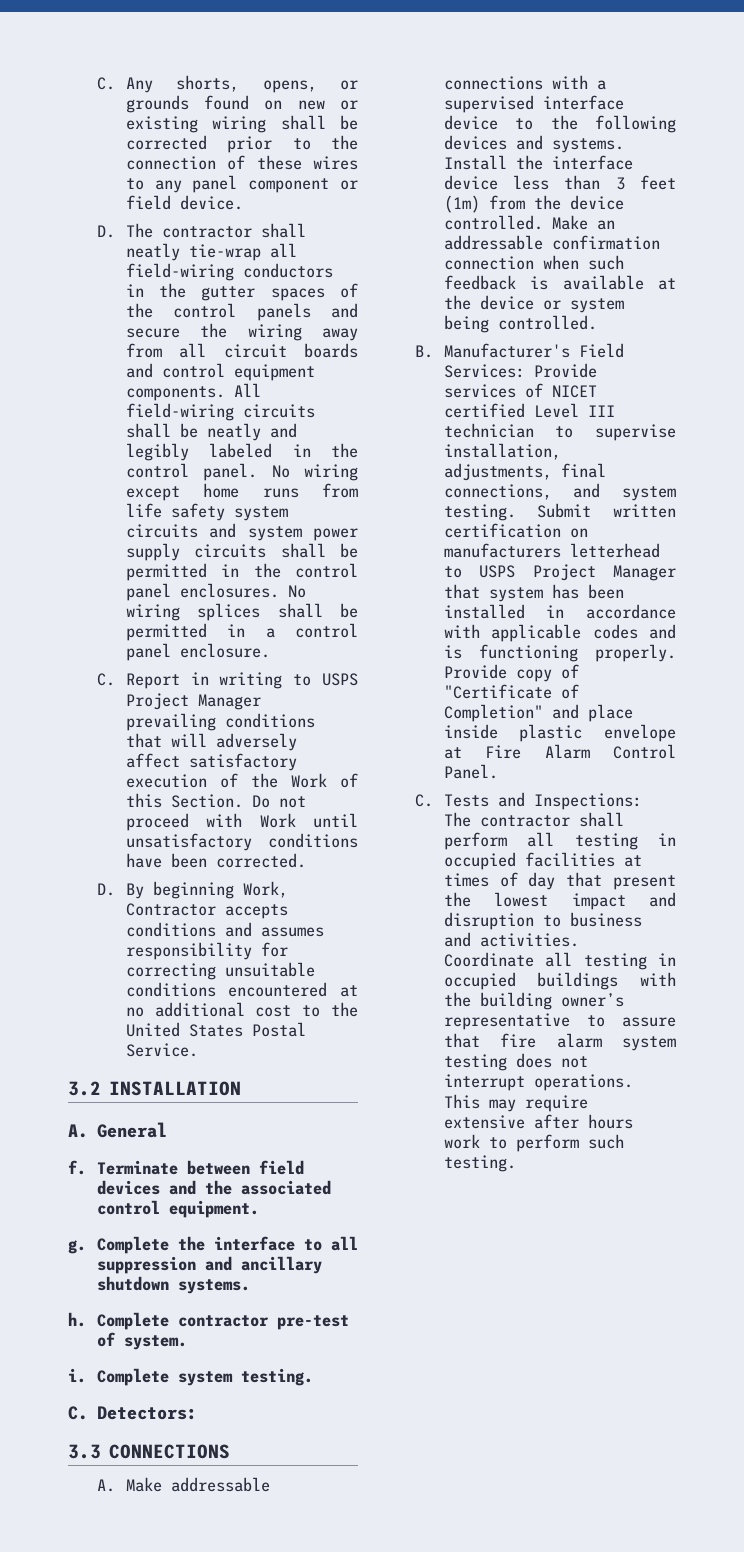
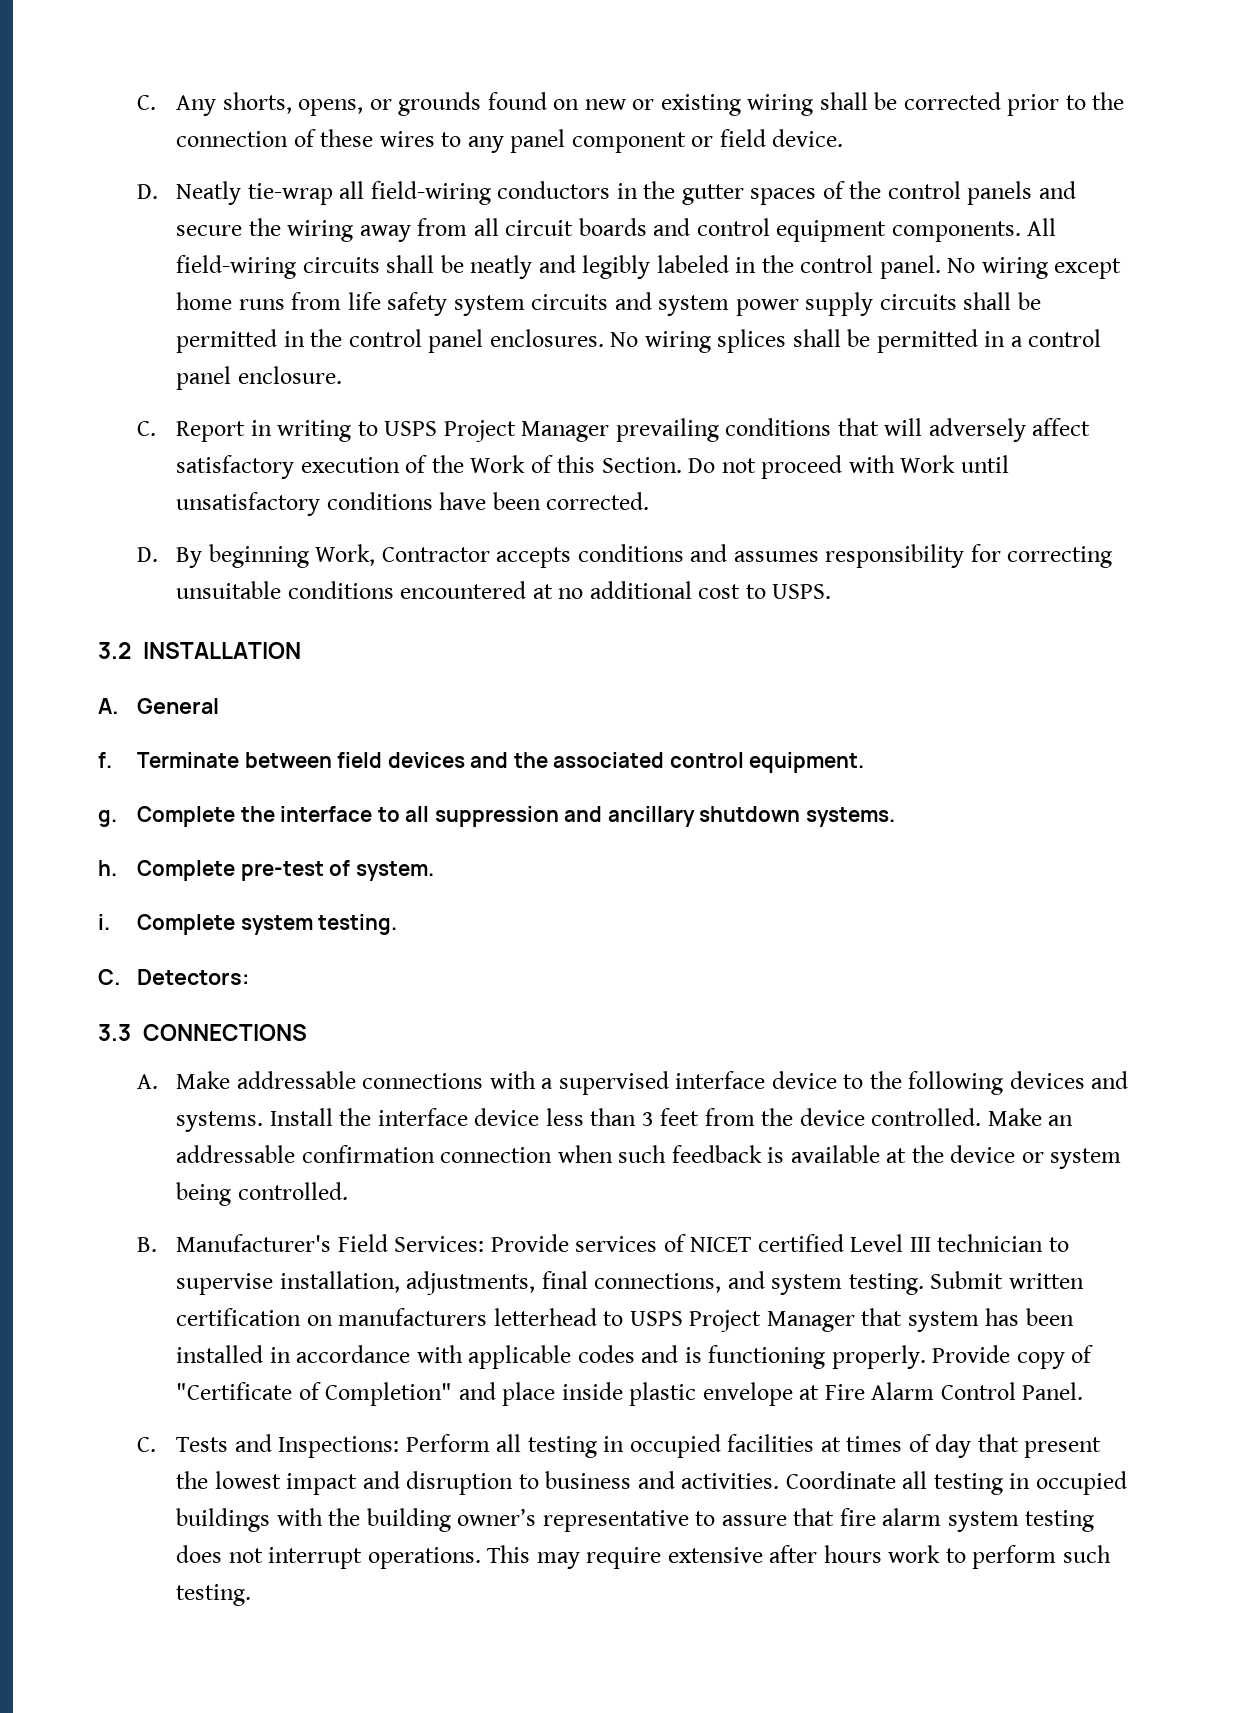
[125,223,306,238] [125,243,180,261] The contractor shall neatly -> [176,181,242,205] Neatly
[331,1002,358,1017] [125,1022,306,1037] [125,1043,198,1057] the United States Postal Service. -> [772,584,832,599] USPS.
[177,1315,269,1327] contractor -> (236, 870) none
[443,195,480,213] (1m) -> (700, 1117) none
[443,812,624,827] [443,832,507,850] The contractor shall perform -> [405,1434,490,1452] Perform

